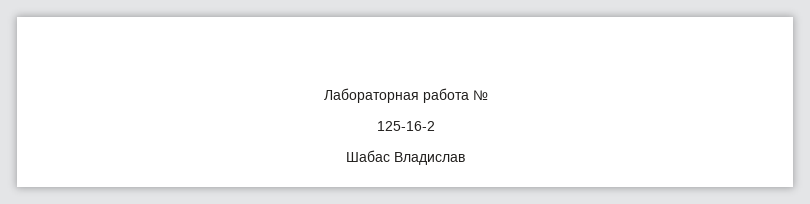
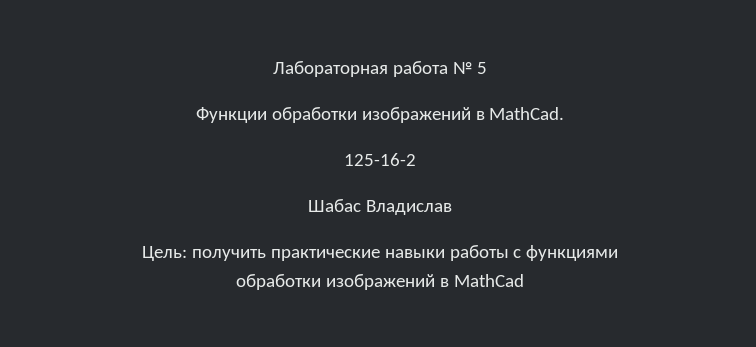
[376,121,435,131] [346,150,465,165] // 125-16-2 // Шабас Владислав -> [476,62,487,74] [195,107,565,123] [344,153,416,166] [308,199,452,215] [141,245,619,261] [236,274,524,290] 5 // Функции обработки изображений в MathCad. // 125-16-2 // Шабас Владислав // Цель: получить практические навыки работы с функциями обработки изображений в MathCad

